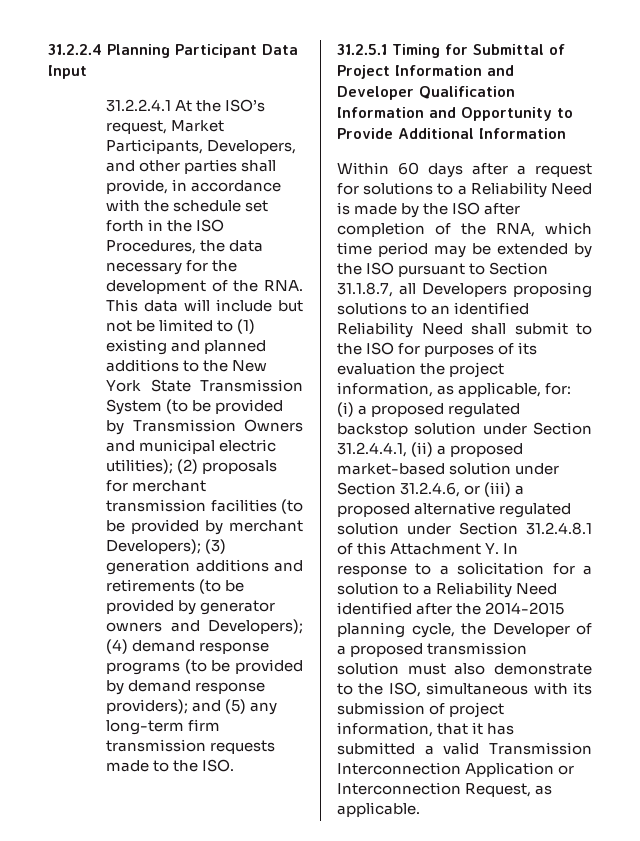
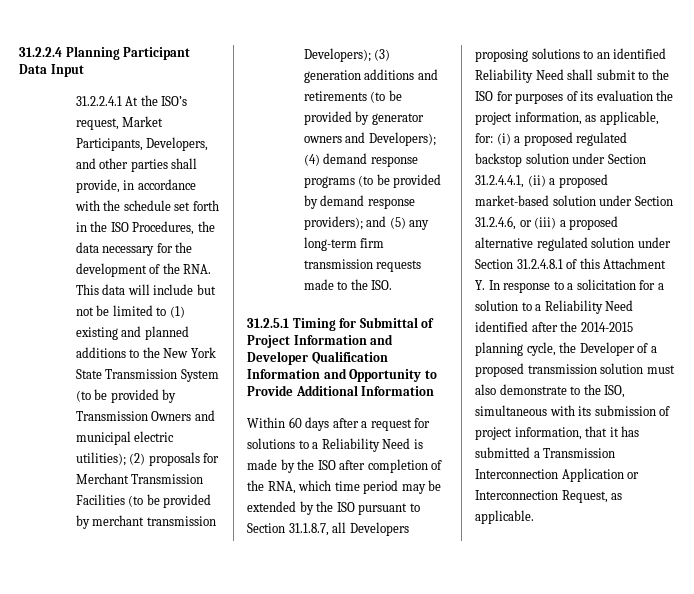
[132,480,207,492] [106,499,277,512] merchant transmission facilities -> [75,473,204,484] [75,494,125,505] Merchant Transmission Facilities
(303, 526) none -> [146,516,216,526] transmission
[443,742,480,755] valid -> (540, 454) none

